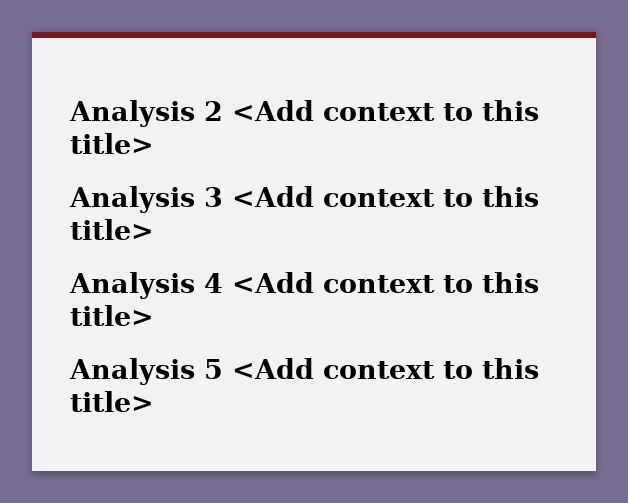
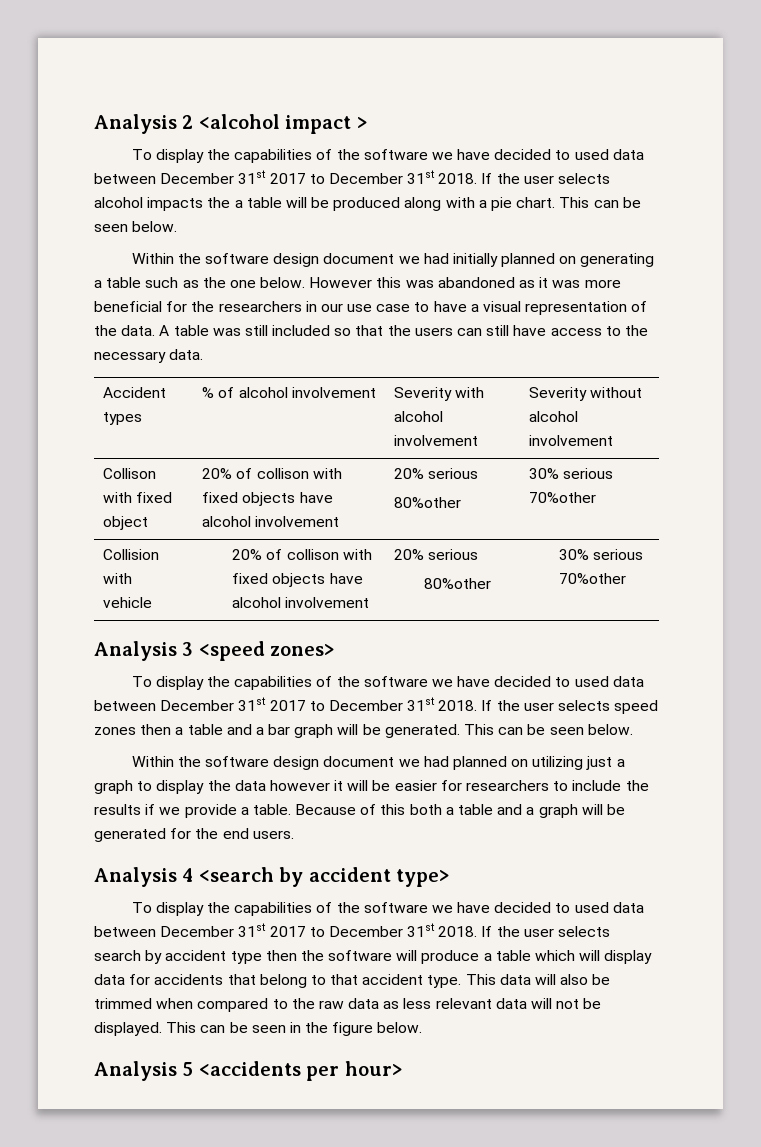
[232,100,539,121] [70,133,154,154] [69,186,539,213] [70,219,154,240] [69,272,539,299] [70,305,154,326] [69,358,539,385] [70,391,154,412] <Add context to this title> // Analysis 3 <Add context to this title> // Analysis 4 <Add context to this title> // Analysis 5 <Add context to this title> -> [198,114,368,134] [131,149,644,163] [94,170,611,184] [94,197,641,211] [94,221,178,232] [131,253,655,267] [94,277,621,288] [94,301,648,315] [94,325,648,336] [94,349,204,363] [103,387,167,398] [103,412,143,425] [202,387,376,398] [394,387,485,401] [394,411,444,422] [394,435,479,446] [529,387,643,401] [529,411,579,422] [529,435,614,446] [103,468,157,479] [103,492,173,503] [103,516,149,530] [202,468,342,479] [202,492,333,506] [202,516,340,527] [394,468,479,479] [394,497,462,508] [529,468,614,479] [529,492,597,503] [103,549,160,560] [103,573,133,584] [103,597,153,608] [232,549,372,560] [232,573,363,587] [232,597,370,608] [394,549,479,560] [424,578,492,589] [559,549,644,560] [559,573,627,584] [94,641,336,661] [131,676,644,690] [94,697,659,714] [94,724,633,738] [131,756,625,770] [94,780,649,794] [94,804,625,818] [94,828,294,842] [94,867,450,887] [131,902,644,916] [94,923,611,937] [94,950,653,964] [94,974,611,988] [94,998,602,1012] [94,1022,423,1036] [94,1061,403,1081] <alcohol impact > // To display the capabilities of the software we have decided to used data between December 31st 2017 to December 31st 2018. If the user selects alcohol impacts the a table will be produced along with a pie chart. This can be seen below. // Within the software design document we had initially planned on generating a table such as the one below. However this was abandoned as it was more beneficial for the researchers in our use case to have a visual representation of the data. A table was still included so that the users can still have access to the necessary data. // Accident types | % of alcohol involvement | Severity with alcohol involvement | Severity without alcohol involvement // Collison with fixed object | 20% of collison with fixed objects have alcohol involvement | 20% serious // 80%other | 30% serious 70%other // Collision with vehicle | 20% of collison with fixed objects have alcohol involvement | 20% serious // 80%other | 30% serious 70%other // Analysis 3 <speed zones> // To display the capabilities of the software we have decided to used data between December 31st 2017 to December 31st 2018. If the user selects speed zones then a table and a bar graph will be generated. This can be seen below. // Within the software design document we had planned on utilizing just a graph to display the data however it will be easier for researchers to include the results if we provide a table. Because of this both a table and a graph will be generated for the end users. // Analysis 4 <search by accident type> // To display the capabilities of the software we have decided to used data between December 31st 2017 to December 31st 2018. If the user selects search by accident type then the software will produce a table which will display data for accidents that belong to that accident type. This data will also be trimmed when compared to the raw data as less relevant data will not be displayed. This can be seen in the figure below. // Analysis 5 <accidents per hour>

